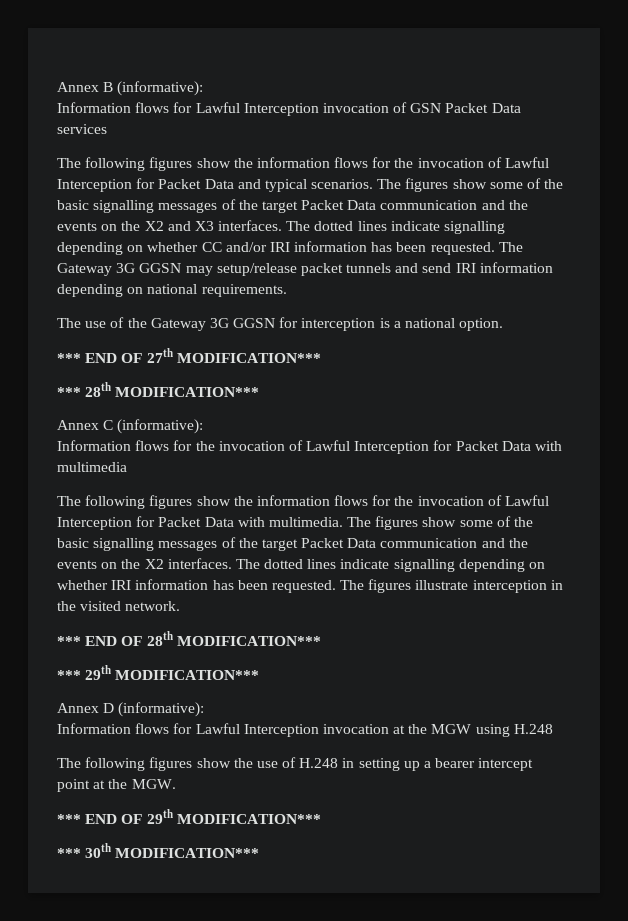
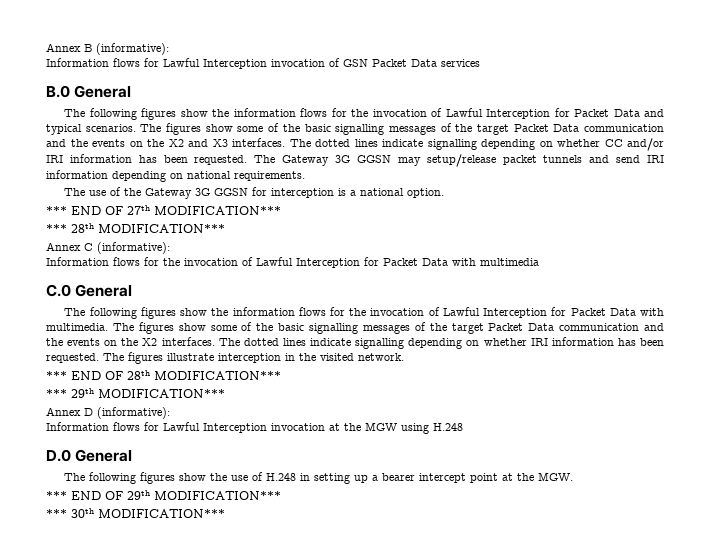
(107, 129) none -> [46,85,132,98] // B.0 General
(127, 467) none -> [46,284,133,297] // C.0 General
(553, 729) none -> [46,449,133,462] // D.0 General

